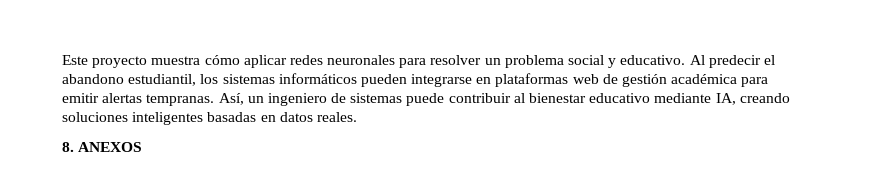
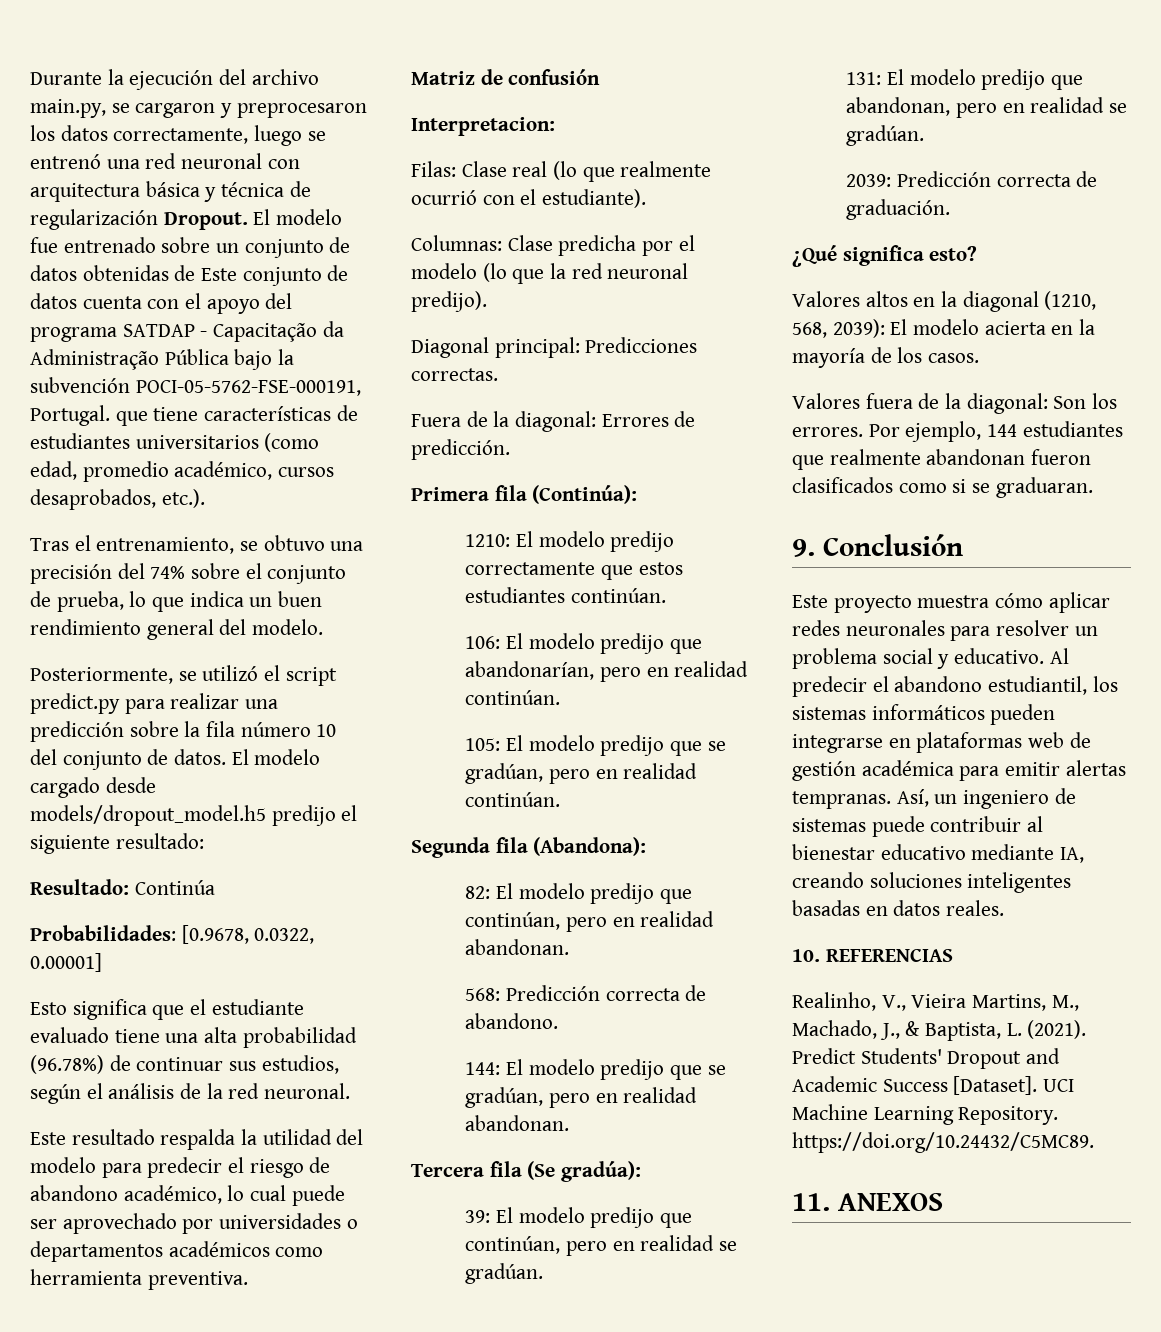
(62, 60) none -> [30,69,319,90] [30,99,367,118] [30,125,326,146] [30,153,300,169] [30,181,311,202] [30,209,343,230] [30,237,351,258] [30,265,349,286] [30,293,293,314] [30,321,344,342] [30,349,295,370] [30,377,361,396] [30,405,358,426] [30,433,320,452] [30,461,335,482] [30,489,205,510] [30,535,364,554] [30,563,347,584] [30,591,323,612] [30,619,324,640] [30,665,337,686] [30,693,279,714] [30,721,337,742] [30,749,321,770] [30,777,156,798] [30,805,358,826] [30,833,204,854] [30,879,215,895] [30,925,315,944] [30,953,102,972] [30,999,304,1020] [30,1027,357,1048] [30,1055,339,1074] [30,1083,351,1104] [30,1129,364,1150] [30,1157,331,1178] [30,1185,345,1206] [30,1213,358,1234] [30,1241,324,1262] [30,1269,248,1290] [411,69,601,85] [411,117,555,136] [411,161,712,182] [411,189,647,208] [411,235,695,256] [411,263,689,284] [411,291,487,312] [411,337,698,358] [411,368,498,381] [411,411,696,432] [411,439,510,460] [411,485,638,504] [465,531,675,552] [465,562,683,580] [465,587,666,603] [465,633,702,654] [465,661,749,682] [465,690,561,705] [465,735,726,756] [465,763,698,784] [465,792,561,807] [411,837,647,858] [465,883,692,904] [465,911,715,932] [465,939,570,955] [465,985,707,1001] [465,1013,559,1029] [465,1059,726,1080] [465,1087,698,1108] [465,1115,570,1131] [411,1161,642,1182] [465,1207,692,1228] [465,1235,737,1256] [465,1263,544,1284] [846,69,1083,90] [846,97,1127,118] [846,125,925,146] [846,171,1098,187] [846,199,951,220] [792,245,978,267] [792,291,1097,312] [792,319,1096,338] [792,347,980,368] [792,393,1118,414] [792,421,1123,442] [792,449,1092,470] [792,477,1093,498] [792,534,963,557] Durante la ejecución del archivo main.py, se cargaron y preprocesaron los datos correctamente, luego se entrenó una red neuronal con arquitectura básica y técnica de regularización Dropout. El modelo fue entrenado sobre un conjunto de datos obtenidas de Este conjunto de datos cuenta con el apoyo del programa SATDAP - Capacitação da Administração Pública bajo la subvención POCI-05-5762-FSE-000191, Portugal. que tiene características de estudiantes universitarios (como edad, promedio académico, cursos desaprobados, etc.). // Tras el entrenamiento, se obtuvo una precisión del 74% sobre el conjunto de prueba, lo que indica un buen rendimiento general del modelo. // Posteriormente, se utilizó el script predict.py para realizar una predicción sobre la fila número 10 del conjunto de datos. El modelo cargado desde models/dropout_model.h5 predijo el siguiente resultado: // Resultado: Continúa // Probabilidades: [0.9678, 0.0322, 0.00001] // Esto significa que el estudiante evaluado tiene una alta probabilidad (96.78%) de continuar sus estudios, según el análisis de la red neuronal. // Este resultado respalda la utilidad del modelo para predecir el riesgo de abandono académico, lo cual puede ser aprovechado por universidades o departamentos académicos como herramienta preventiva. // Matriz de confusión // Interpretacion: // Filas: Clase real (lo que realmente ocurrió con el estudiante). // Columnas: Clase predicha por el modelo (lo que la red neuronal predijo). // Diagonal principal: Predicciones correctas. // Fuera de la diagonal: Errores de predicción. // Primera fila (Continúa): // 1210: El modelo predijo correctamente que estos estudiantes continúan. // 106: El modelo predijo que abandonarían, pero en realidad continúan. // 105: El modelo predijo que se gradúan, pero en realidad continúan. // Segunda fila (Abandona): // 82: El modelo predijo que continúan, pero en realidad abandonan. // 568: Predicción correcta de abandono. // 144: El modelo predijo que se gradúan, pero en realidad abandonan. // Tercera fila (Se gradúa): // 39: El modelo predijo que continúan, pero en realidad se gradúan. // 131: El modelo predijo que abandonan, pero en realidad se gradúan. // 2039: Predicción correcta de graduación. // ¿Qué significa esto? // Valores altos en la diagonal (1210, 568, 2039): El modelo acierta en la mayoría de los casos. // Valores fuera de la diagonal: Son los errores. Por ejemplo, 144 estudiantes que realmente abandonan fueron clasificados como si se graduaran. // 9. Conclusión //
[62,142,74,152] 8. -> [792,949,953,962] [792,992,1079,1011] [792,1020,1087,1041] [792,1048,1061,1069] [792,1076,1075,1095] [792,1104,1059,1125] [792,1132,1094,1153] [792,1193,830,1211] 10. REFERENCIAS // Realinho, V., Vieira Martins, M., Machado, J., & Baptista, L. (2021). Predict Students' Dropout and Academic Success [Dataset]. UCI Machine Learning Repository. https://doi.org/10.24432/C5MC89. // 11.

